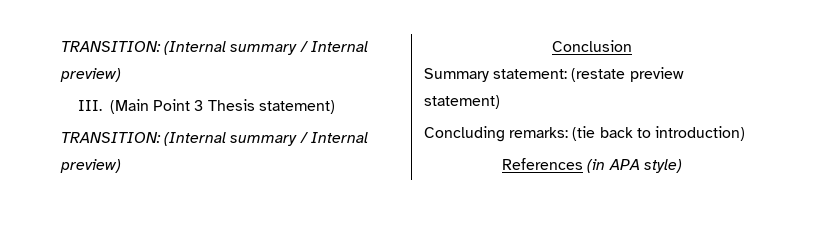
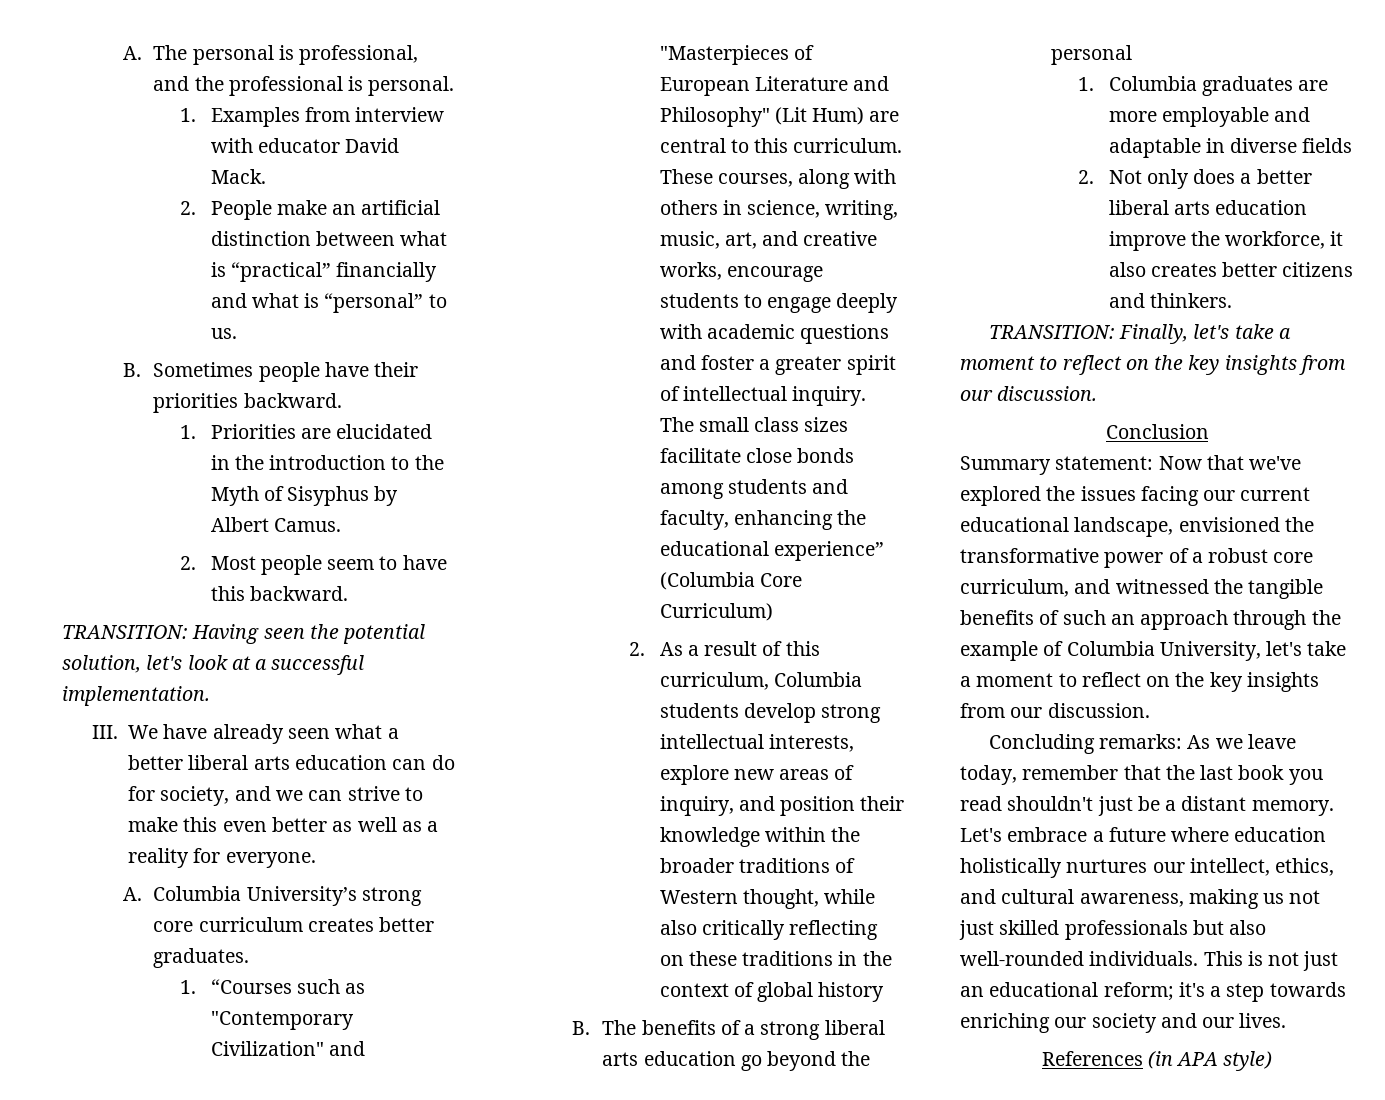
[61,41,368,55] [60,68,121,82] [78,99,335,114] [61,132,368,146] [60,159,121,173] [552,40,632,52] [424,67,684,82] [424,95,500,109] [424,126,745,142] TRANSITION: (Internal summary / Internal preview) // III. (Main Point 3 Thesis statement) // TRANSITION: (Internal summary / Internal preview) // Conclusion // Summary statement: (restate preview statement) // Concluding remarks: (tie back to introduction) -> [122,45,419,65] [153,76,455,96] [180,107,445,127] [210,138,400,153] [210,169,266,184] [180,200,441,220] [210,231,448,246] [210,262,438,282] [210,293,447,313] [210,328,237,339] [122,362,419,382] [153,393,342,413] [180,424,433,439] [210,455,444,470] [210,486,399,506] [210,517,341,532] [180,555,447,575] [210,586,348,601] [62,624,426,644] [62,655,365,675] [62,686,210,706] [92,724,399,744] [128,755,455,770] [128,786,423,806] [128,817,439,832] [128,848,316,868] [122,886,422,906] [153,917,435,932] [153,948,250,968] [180,979,366,994] [210,1011,354,1030] [210,1041,365,1056] [659,45,814,65] [659,76,890,96] [659,107,900,127] [659,138,903,153] [659,169,897,189] [659,200,899,220] [659,231,878,249] [659,262,823,282] [659,293,899,313] [659,324,890,344] [659,355,896,375] [659,386,867,406] [659,417,849,432] [659,448,855,463] [659,479,849,499] [659,510,867,530] [659,541,884,561] [659,572,802,590] [659,603,773,621] [629,641,820,656] [659,672,862,690] [659,703,882,723] [659,734,854,752] [659,765,855,785] [659,796,905,816] [659,827,861,847] [659,858,856,873] [659,889,876,909] [659,920,879,940] [659,951,892,966] [659,982,885,1002] [571,1020,885,1040] [602,1051,871,1071] [1051,45,1133,65] [1078,76,1329,96] [1108,107,1311,127] [1108,138,1353,158] [1078,169,1312,189] [1108,200,1308,215] [1108,231,1344,251] [1108,262,1354,277] [1108,293,1232,308] [988,324,1292,344] [960,355,1346,375] [960,386,1098,401] [1105,424,1209,439] [960,455,1302,475] [960,486,1311,506] [960,517,1314,537] [960,548,1314,568] [960,579,1324,599] [960,610,1341,630] [960,641,1347,661] [960,672,1319,692] [960,703,1150,718] [988,734,1297,754] [960,765,1323,785] [960,796,1334,816] [960,827,1327,842] [960,858,1335,878] [960,889,1321,909] [959,920,1267,940] [960,951,1339,971] [960,982,1346,1002] [960,1013,1287,1033] A. The personal is professional, and the professional is personal. // 1. Examples from interview with educator David Mack. // 2. People make an artificial distinction between what is “practical” financially and what is “personal” to us. // B. Sometimes people have their priorities backward. // 1. Priorities are elucidated in the introduction to the Myth of Sisyphus by Albert Camus. // 2. Most people seem to have this backward. // TRANSITION: Having seen the potential solution, let's look at a successful implementation. // III. We have already seen what a better liberal arts education can do for society, and we can strive to make this even better as well as a reality for everyone. // A. Columbia University’s strong core curriculum creates better graduates. // 1. “Courses such as "Contemporary Civilization" and "Masterpieces of European Literature and Philosophy" (Lit Hum) are central to this curriculum. These courses, along with others in science, writing, music, art, and creative works, encourage students to engage deeply with academic questions and foster a greater spirit of intellectual inquiry. The small class sizes facilitate close bonds among students and faculty, enhancing the educational experience” (Columbia Core Curriculum) // 2. As a result of this curriculum, Columbia students develop strong intellectual interests, explore new areas of inquiry, and position their knowledge within the broader traditions of Western thought, while also critically reflecting on these traditions in the context of global history // B. The benefits of a strong liberal arts education go beyond the personal // 1. Columbia graduates are more employable and adaptable in diverse fields // 2. Not only does a better liberal arts education improve the workforce, it also creates better citizens and thinkers. // TRANSITION: Finally, let's take a moment to reflect on the key insights from our discussion. // Conclusion // Summary statement: Now that we've explored the issues facing our current educational landscape, envisioned the transformative power of a robust core curriculum, and witnessed the tangible benefits of such an approach through the example of Columbia University, let's take a moment to reflect on the key insights from our discussion. // Concluding remarks: As we leave today, remember that the last book you read shouldn't just be a distant memory. Let's embrace a future where education holistically nurtures our intellect, ethics, and cultural awareness, making us not just skilled professionals but also well-rounded individuals. This is not just an educational reform; it's a step towards enriching our society and our lives.

